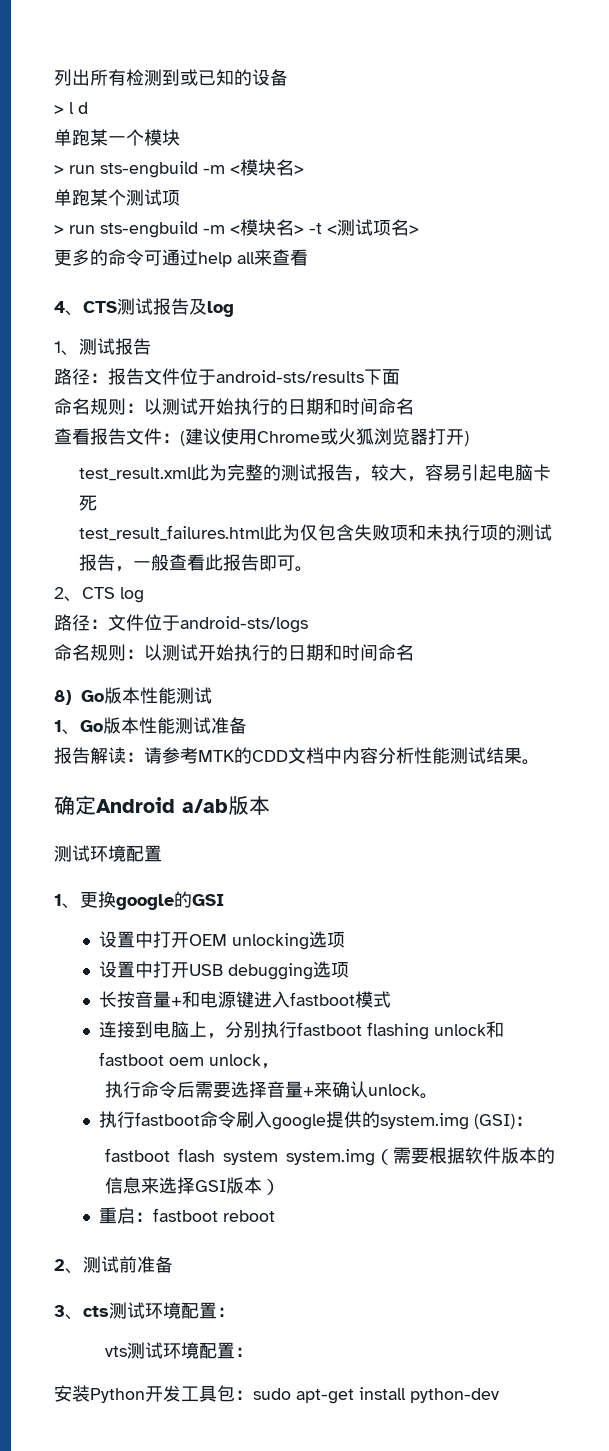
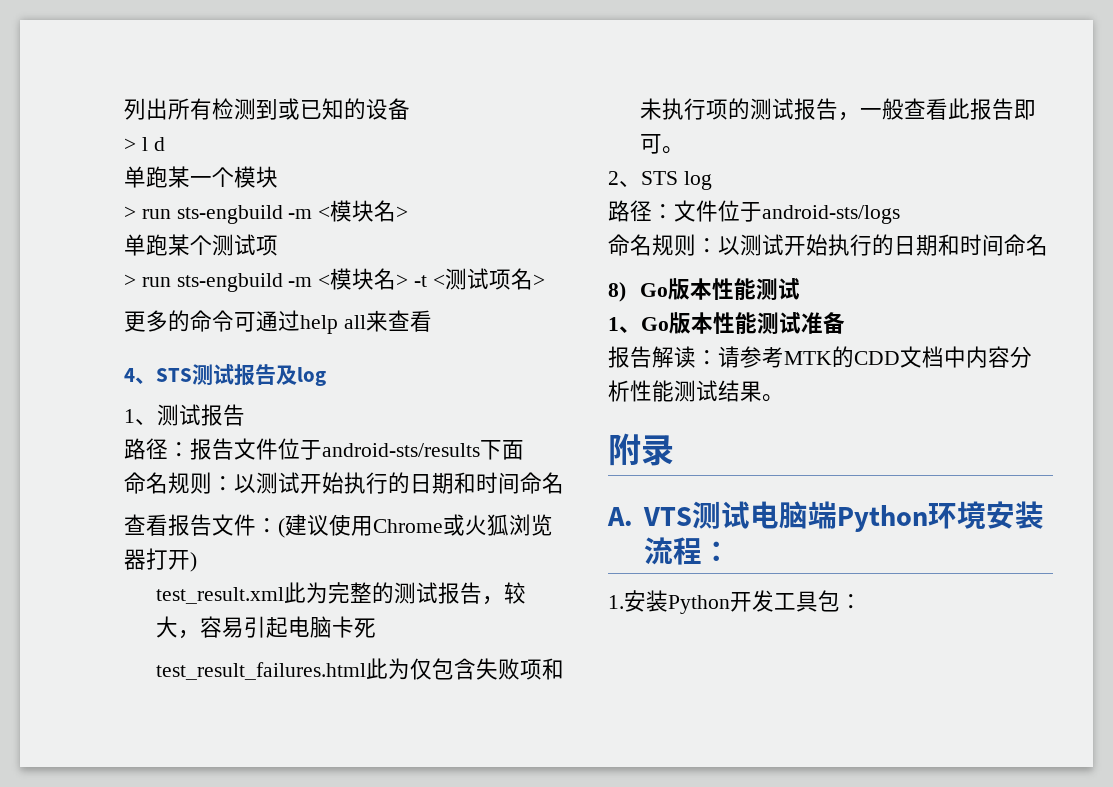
[83,301,117,313] CTS -> [156,368,192,382] STS
[82,587,115,599] CTS -> [641,171,678,185] STS
[54,795,270,815] [54,845,162,862] [54,891,224,910] [99,931,346,950] [99,961,350,980] [99,991,392,1008] [99,1021,505,1040] [99,1052,280,1069] [104,1081,438,1099] [99,1111,534,1130] [104,1147,555,1166] [104,1177,280,1195] [99,1207,276,1224] [54,1256,173,1274] [54,1302,235,1320] [104,1342,253,1359] 确定Android a/ab版本 // 测试环境配置 // 1、更换google的GSI // 设置中打开OEM unlocking选项 // 设置中打开USB debugging选项 // 长按音量+和电源键进入fastboot模式 // 连接到电脑上，分别执行fastboot flashing unlock和fastboot oem unlock， // 执行命令后需要选择音量+来确认unlock。 // 执行fastboot命令刷入google提供的system.img (GSI)： // fastboot flash system system.img（需要根据软件版本的信息来选择GSI版本） // 重启：fastboot reboot // 2、测试前准备 // 3、cts测试环境配置： // vts测试环境配置： // -> [608,433,674,466] [607,501,1044,532] [643,537,731,565] [608,595,624,609] 附录 // A. VTS测试电脑端Python环境安装流程： // 1.
[253,1387,499,1404] sudo apt-get install python-dev -> (862, 601) none

